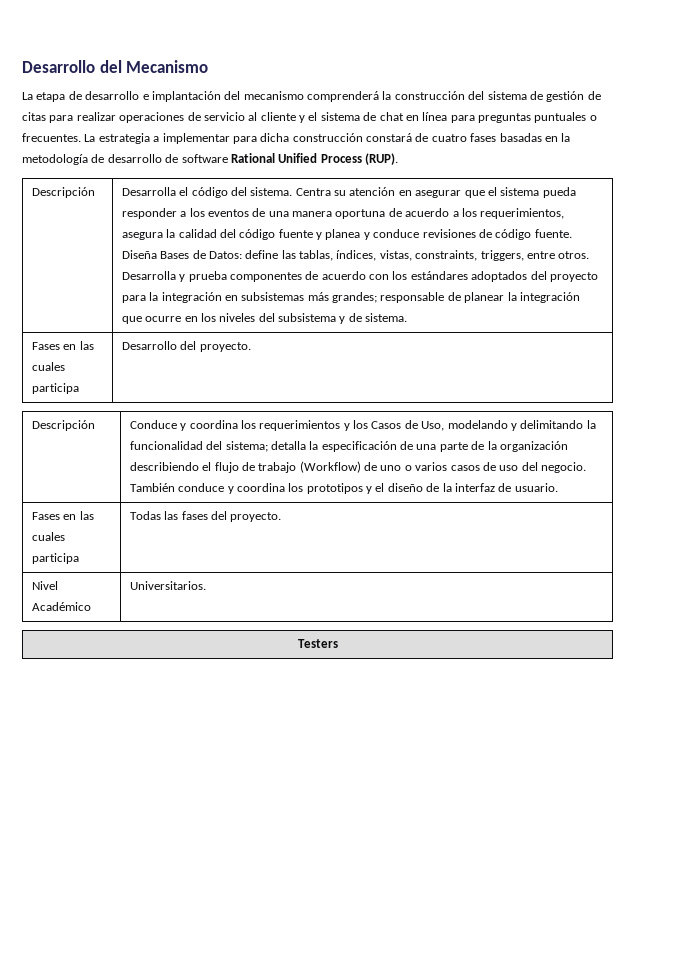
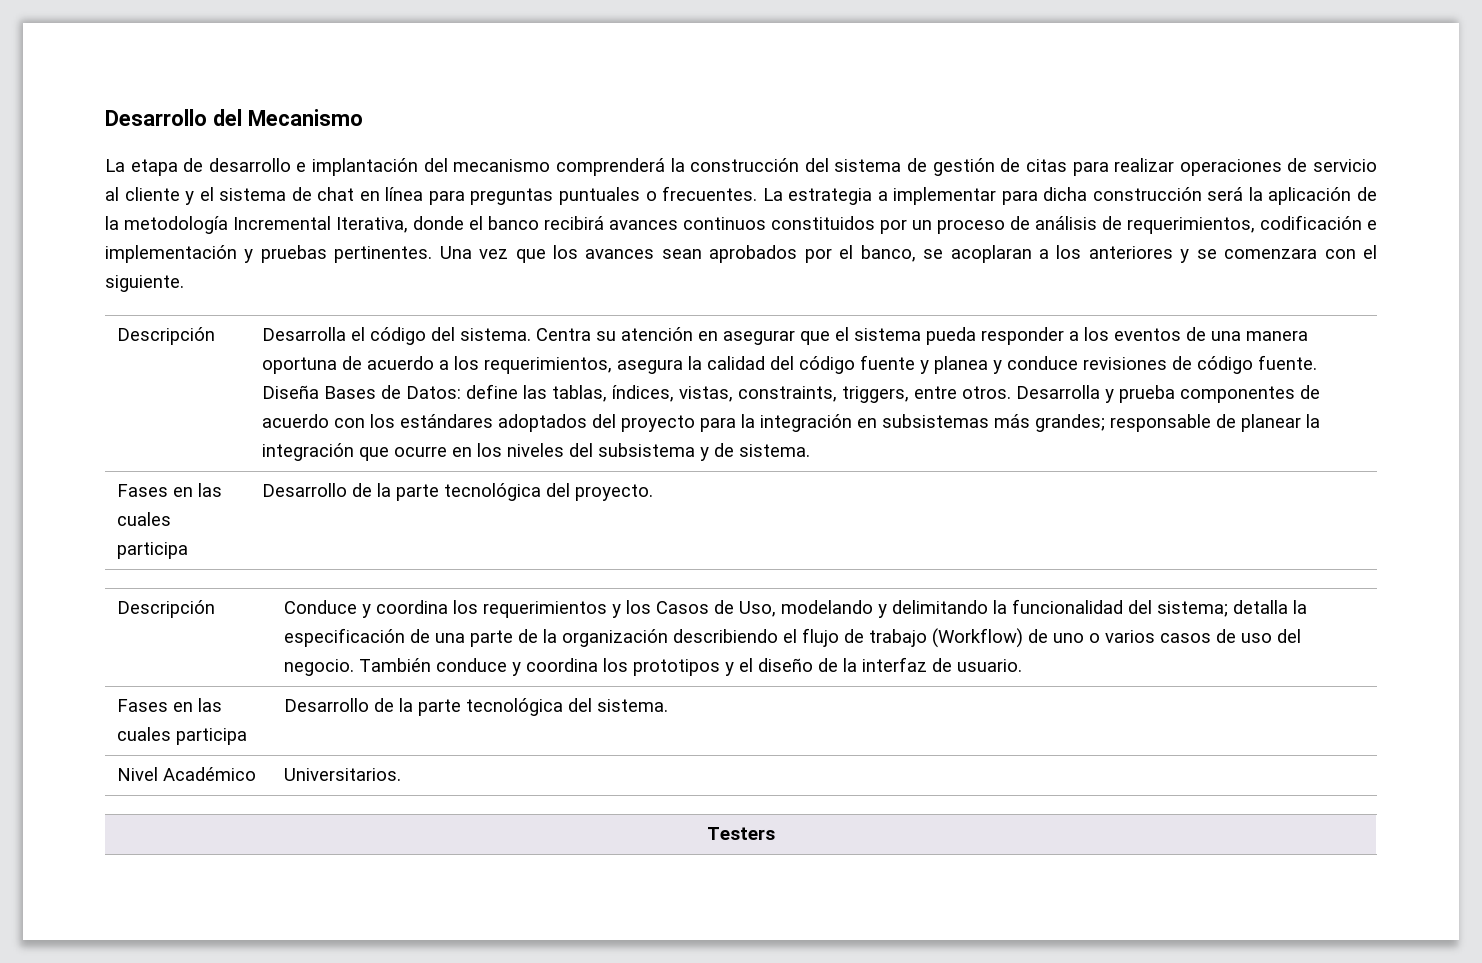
[366,133,571,142] [22,153,398,165] constará de cuatro fases basadas en la metodología de desarrollo de software Rational Unified Process (RUP). -> [1207,187,1377,205] [105,215,1377,234] [105,245,1378,263] [105,275,184,292] será la aplicación de la metodología Incremental Iterativa, donde el banco recibirá avances continuos constituidos por un proceso de análisis de requerimientos, codificación e implementación y pruebas pertinentes. Una vez que los avances sean aprobados por el banco, se acoplaran a los anteriores y se comenzara con el siguiente.
(177, 345) none -> [351,483,541,501] de la parte tecnológica
[129,511,282,522] Todas las fases del proyecto. -> [283,698,668,716] Desarrollo de la parte tecnológica del sistema.

